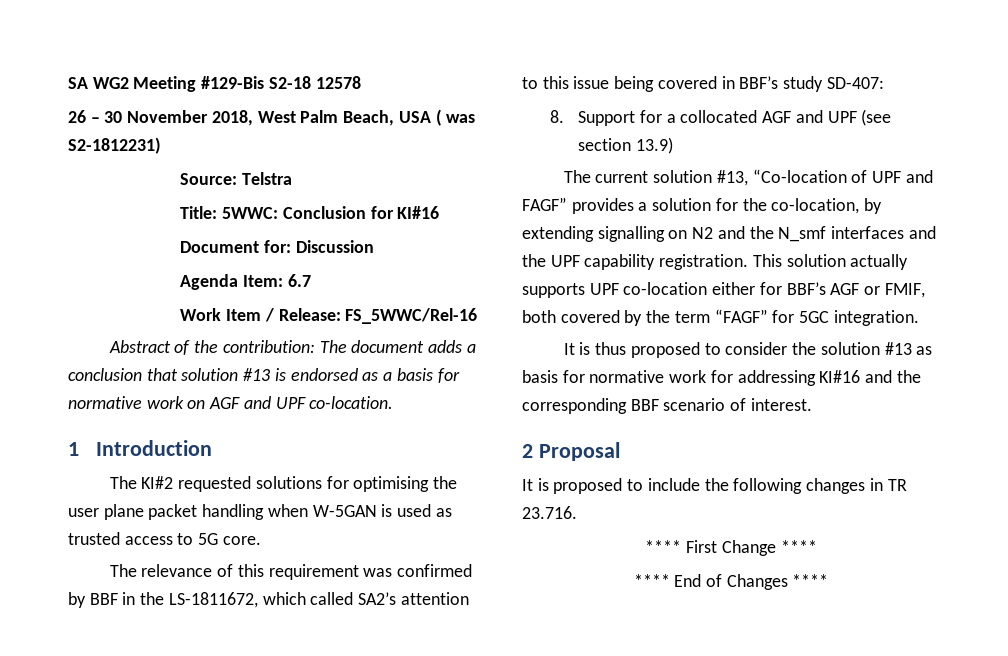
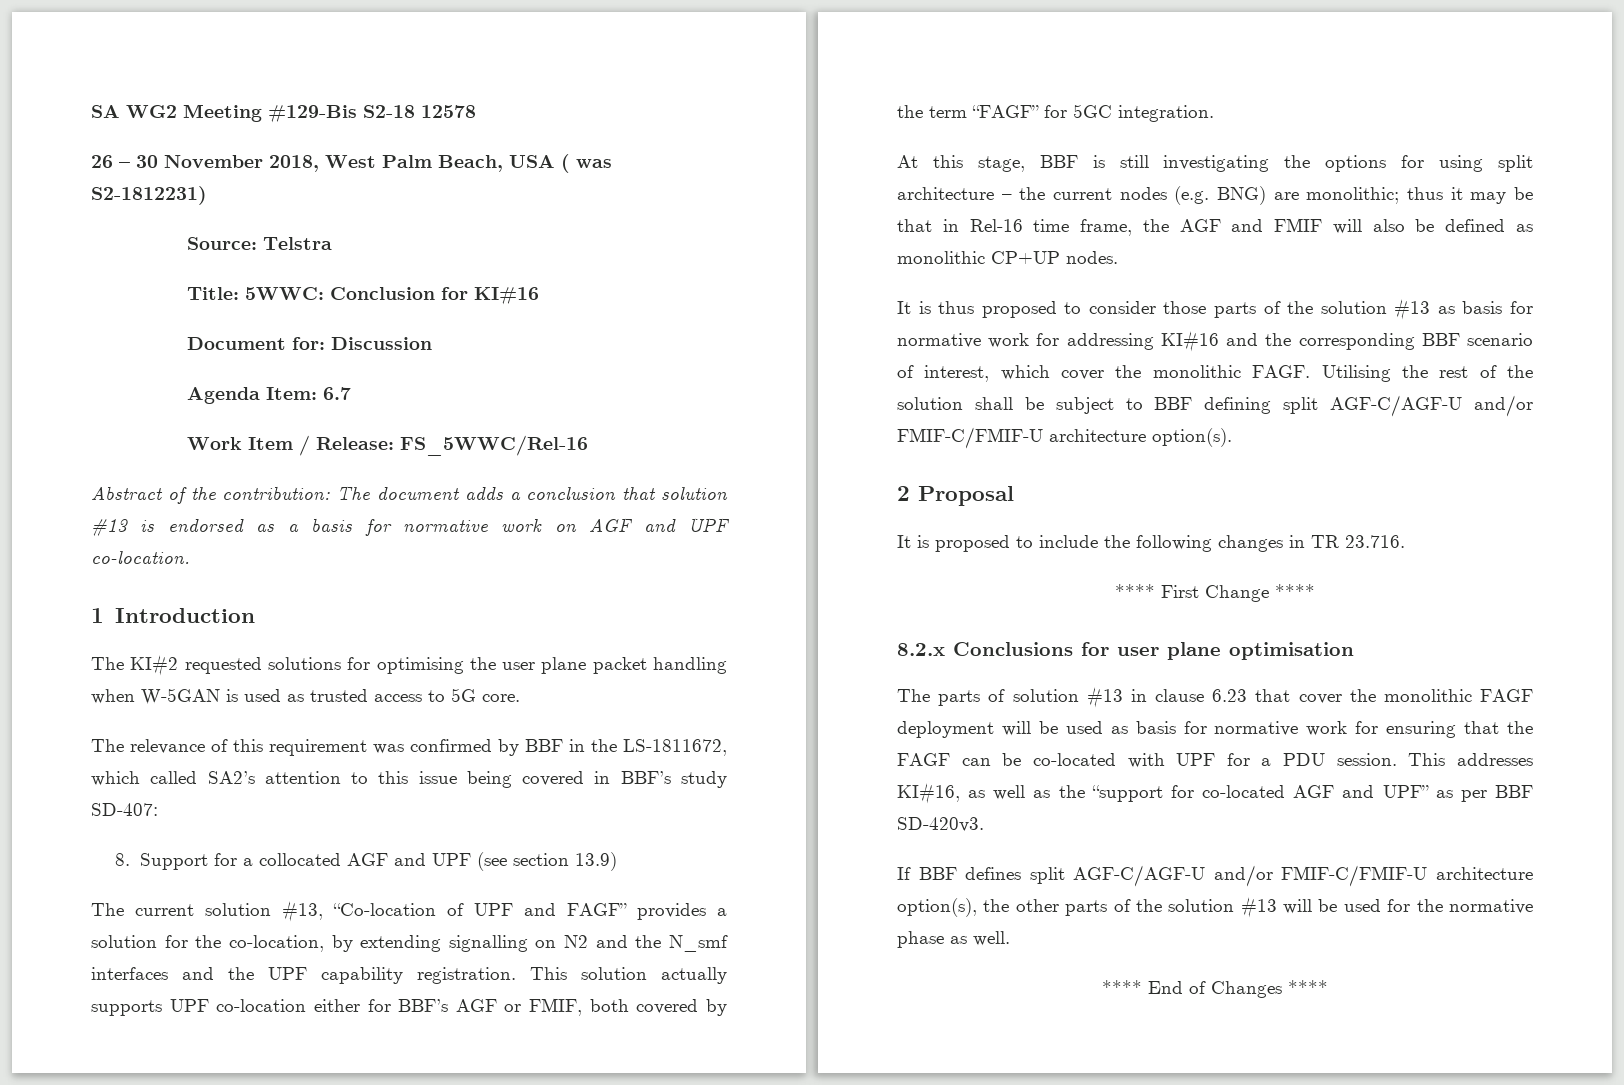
(919, 318) none -> [897,155,1533,172] [897,186,1533,205] [897,218,1533,236] [897,251,1118,264] // At this stage, BBF is still investigating the options for using split architecture – the current nodes (e.g. BNG) are monolithic; thus it may be that in Rel-16 time frame, the AGF and FMIF will also be defined as monolithic CP+UP nodes.
(788, 348) none -> [1163,301,1281,318] those parts of
[750,398,812,411] interest. -> [924,365,1533,382] [897,395,1533,417] [897,427,1232,449] interest, which cover the monolithic FAGF. Utilising the rest of the solution shall be subject to BBF defining split AGF-C/AGF-U and/or FMIF-C/FMIF-U architecture option(s).
(817, 546) none -> [897,642,1354,660] [897,687,1533,708] [897,721,1533,738] [897,753,1533,768] [897,783,1533,804] [897,817,984,832] [897,865,1533,887] [897,897,1533,918] [897,931,1010,948] // 8.2.x Conclusions for user plane optimisation // The parts of solution #13 in clause 6.23 that cover the monolithic FAGF deployment will be used as basis for normative work for ensuring that the FAGF can be co-located with UPF for a PDU session. This addresses KI#16, as well as the “support for co-located AGF and UPF” as per BBF SD-420v3. // If BBF defines split AGF-C/AGF-U and/or FMIF-C/FMIF-U architecture option(s), the other parts of the solution #13 will be used for the normative phase as well.

